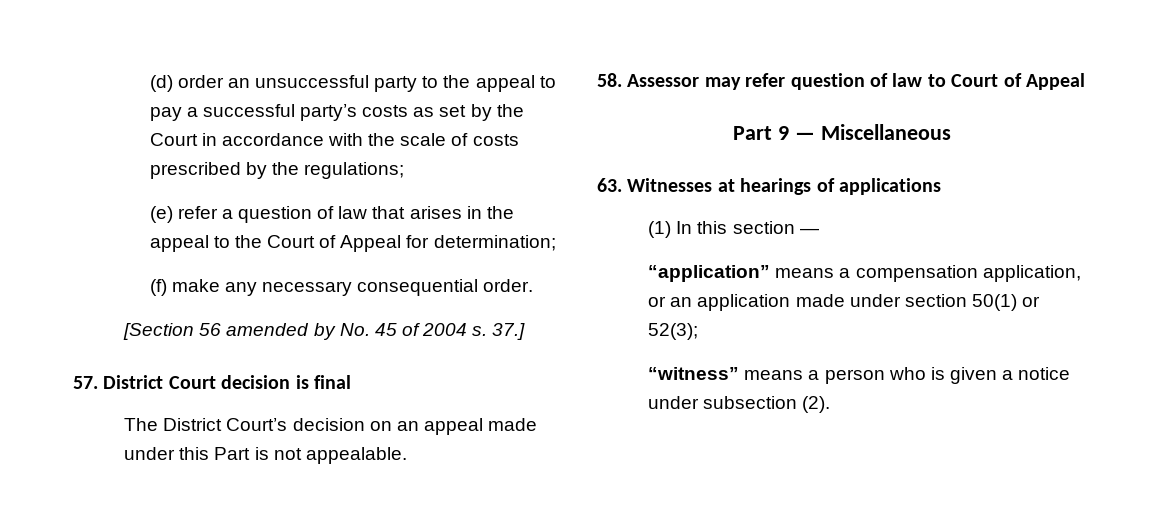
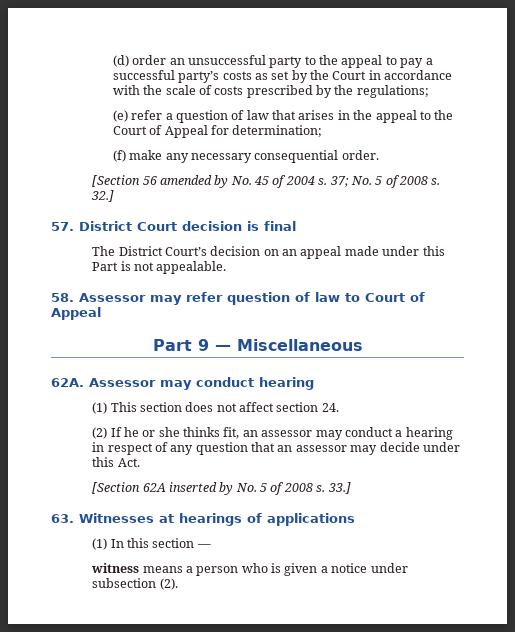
[492,323,526,340] 37.] -> [329,175,441,188] [91,190,115,202] 37; No. 5 of 2008 s. 32.]
(951, 132) none -> [51,377,314,390] [92,402,339,414] [92,427,453,440] [92,442,460,455] [92,457,140,467] [92,482,351,495] // 62A. Assessor may conduct hearing // (1) This section does not affect section 24. // (2) If he or she thinks fit, an assessor may conduct a hearing in respect of any question that an assessor may decide under this Act. // [Section 62A inserted by No. 5 of 2008 s. 33.]
[648,265,1081,282] [648,294,1041,311] [648,323,699,340] [648,367,740,380] “application” means a compensation application, or an application made under section 50(1) or 52(3); // “witness” -> [91,563,140,573] witness

